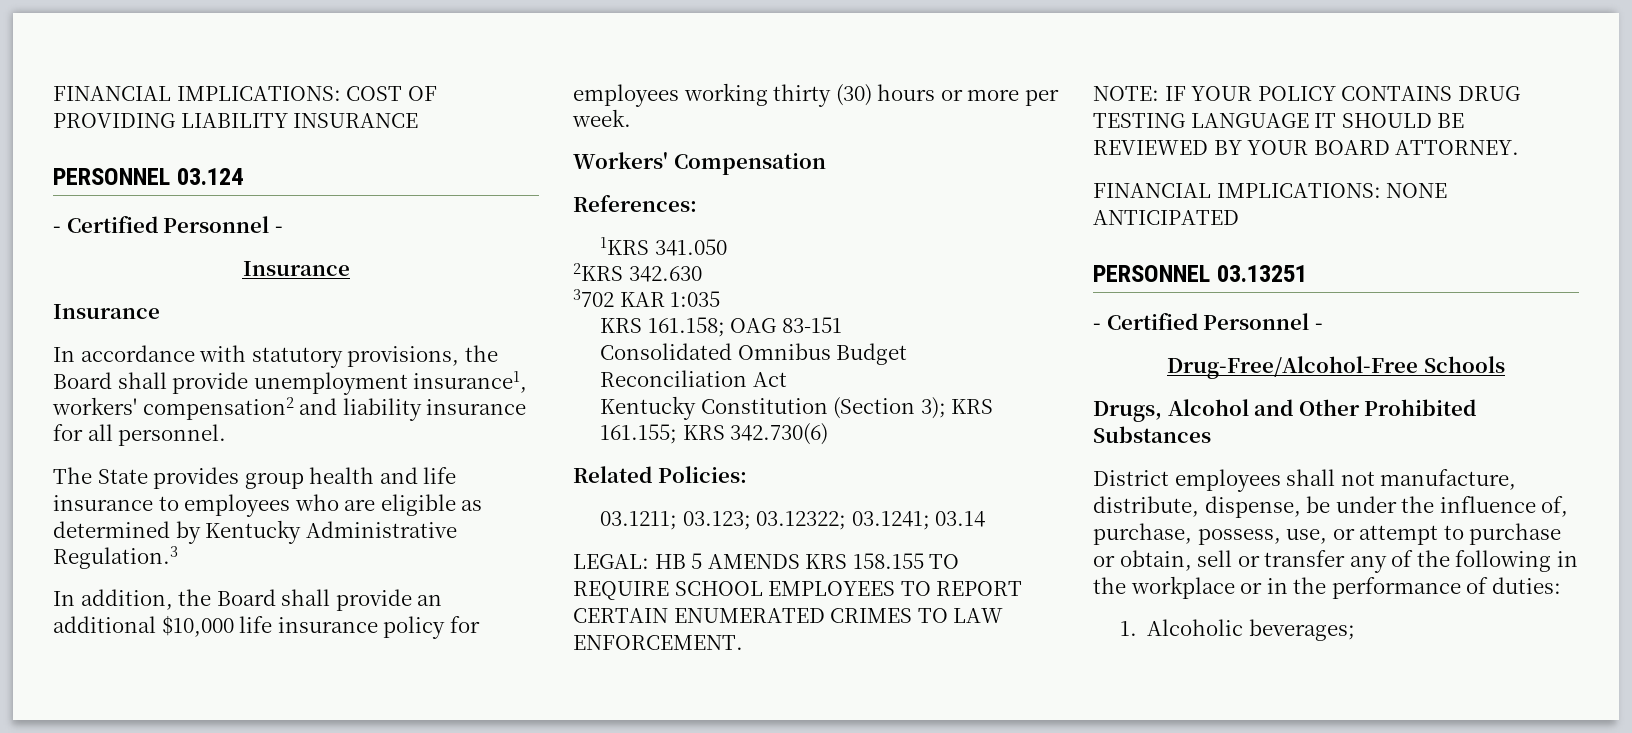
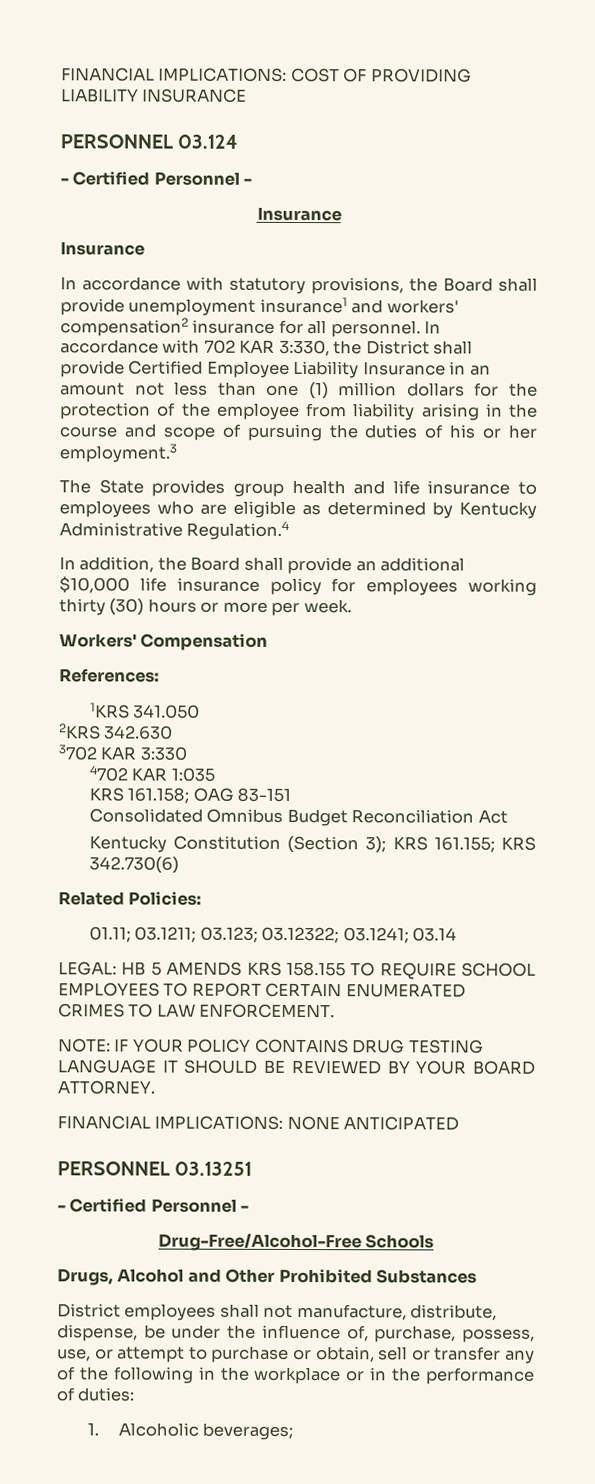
[413,371,528,393] [52,397,422,421] insurance1, workers' compensation2 and liability -> [259,296,459,314] [60,317,189,337] insurance1 and workers' compensation2
(227, 435) none -> [424,320,442,334] [60,339,474,357] [60,360,491,379] [60,381,538,400] [60,402,538,421] [59,423,537,442] [59,443,177,463] In accordance with 702 KAR 3:330, the District shall provide Certified Employee Liability Insurance in an amount not less than one (1) million dollars for the protection of the employee from liability arising in the course and scope of pursuing the duties of his or her employment.3
[53,546,178,569] Regulation.3 -> [186,520,291,540] Regulation.4
(665, 299) none -> [139,746,187,761] [88,765,168,782] 3:330 // 4702 KAR
(747, 474) none -> [88,926,131,943] 01.11;

